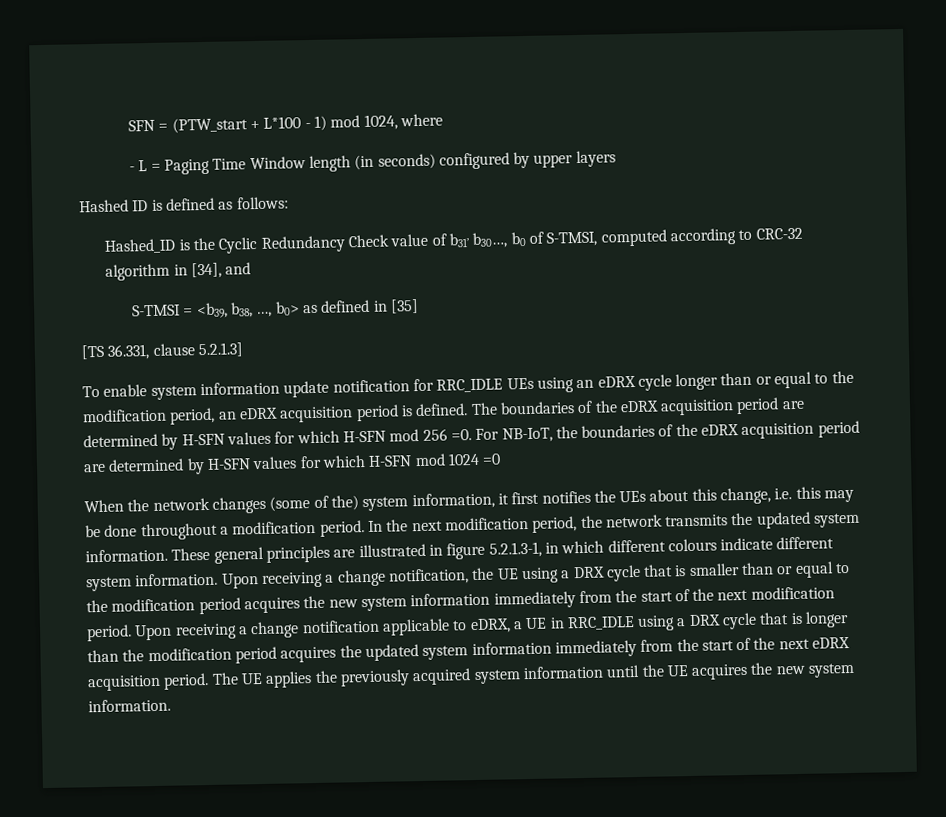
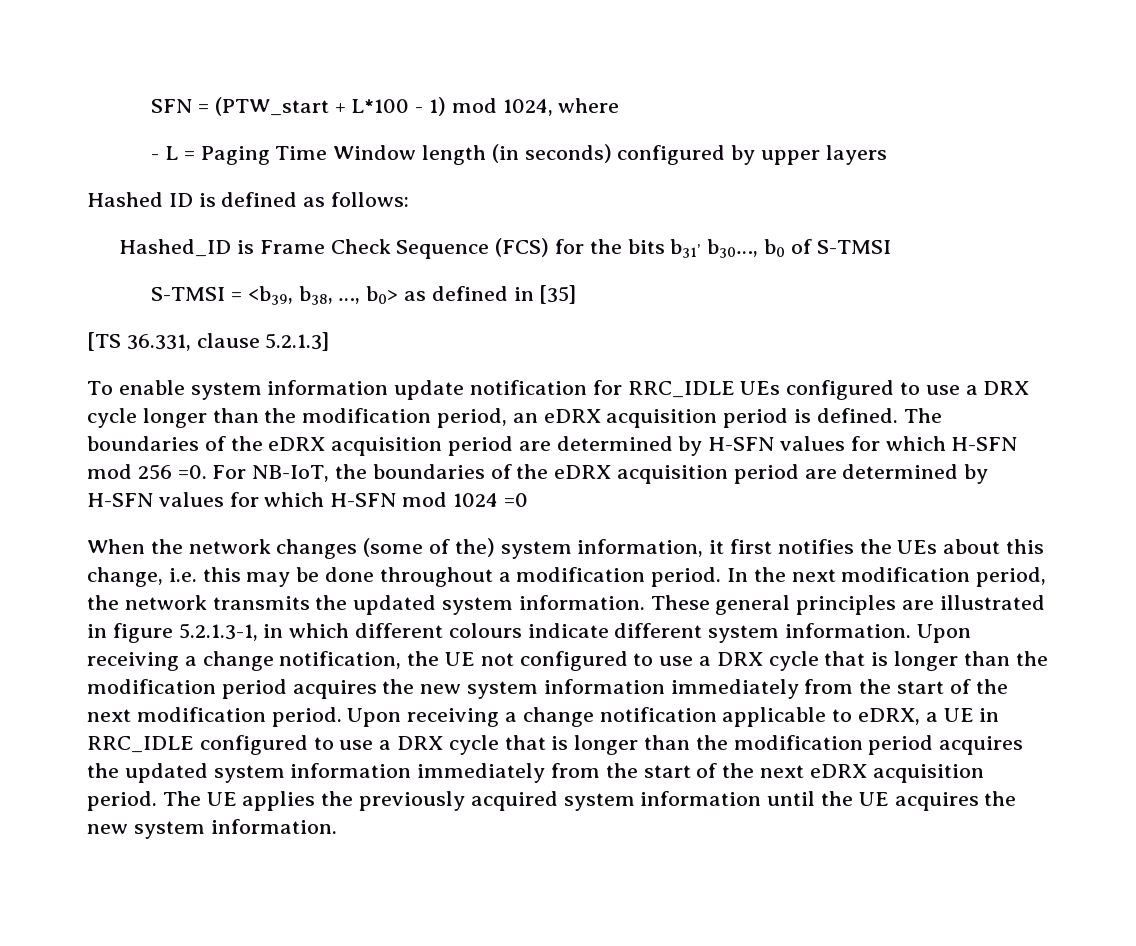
[193,227,803,254] [105,262,252,281] the Cyclic Redundancy Check value of b31, b30…, b0 of S-TMSI, computed according to CRC-32 algorithm in [34], and -> [259,238,891,259] Frame Check Sequence (FCS) for the bits b31, b30…, b0 of S-TMSI
[536,371,829,393] using an eDRX cycle longer than or equal to -> [786,380,1030,400] [87,408,259,428] configured to use a DRX cycle longer than
[520,561,851,584] using a DRX cycle that is smaller than or equal to -> [480,651,1010,671] not configured to use a DRX cycle that is longer than
[637,615,676,631] using -> [199,735,374,755] configured to use

